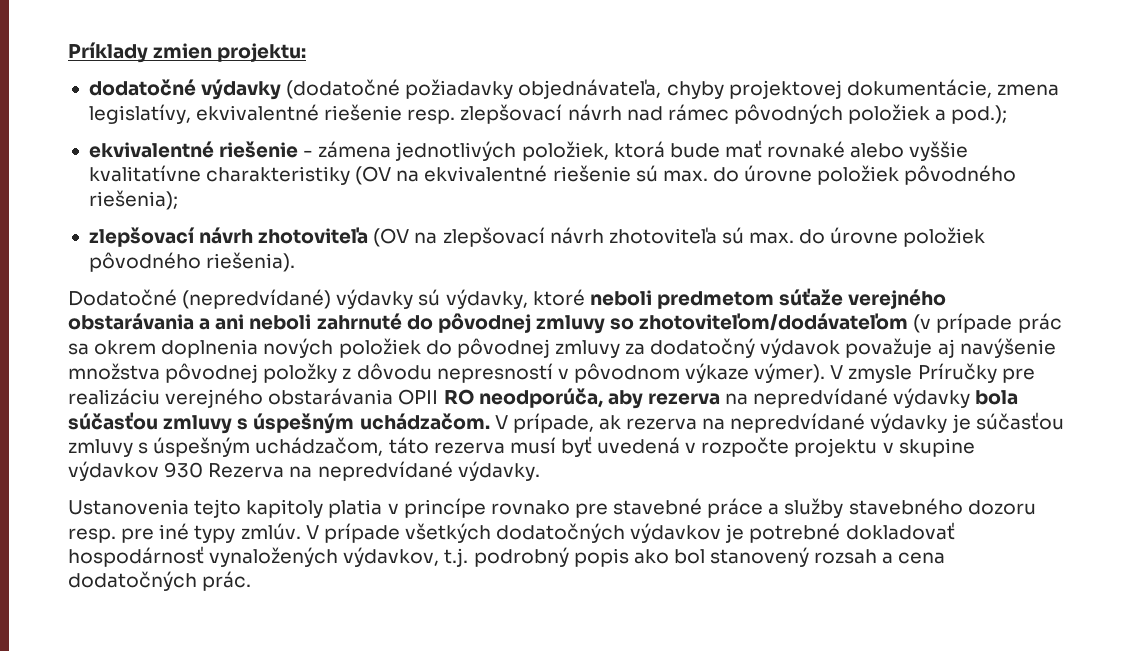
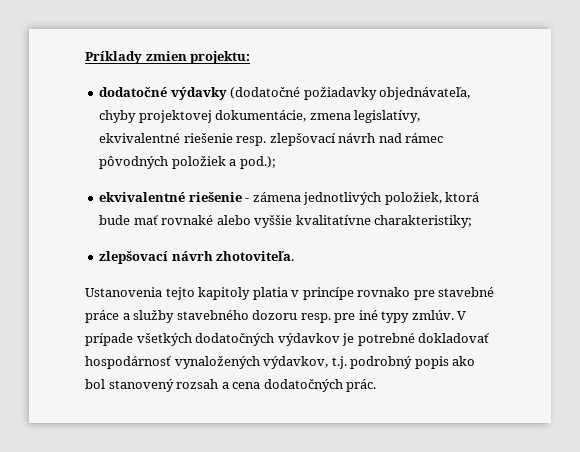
[206,165,1017,185] [88,190,178,210] [88,227,986,247] [88,252,296,272] [68,288,947,309] [68,313,1062,334] [68,338,1056,358] [68,363,1035,383] [68,388,1019,409] [68,412,1064,434] [68,436,975,457] [68,461,540,481] charakteristiky (OV na ekvivalentné riešenie sú max. do úrovne položiek pôvodného riešenia); // zlepšovací návrh zhotoviteľa (OV na zlepšovací návrh zhotoviteľa sú max. do úrovne položiek pôvodného riešenia). // Dodatočné (nepredvídané) výdavky sú výdavky, ktoré neboli predmetom súťaže verejného obstarávania a ani neboli zahrnuté do pôvodnej zmluvy so zhotoviteľom/dodávateľom (v prípade prác sa okrem doplnenia nových položiek do pôvodnej zmluvy za dodatočný výdavok považuje aj navýšenie množstva pôvodnej položky z dôvodu nepresností v pôvodnom výkaze výmer). V zmysle Príručky pre realizáciu verejného obstarávania OPII RO neodporúča, aby rezerva na nepredvídané výdavky bola súčasťou zmluvy s úspešným uchádzačom. V prípade, ak rezerva na nepredvídané výdavky je súčasťou zmluvy s úspešným uchádzačom, táto rezerva musí byť uvedená v rozpočte projektu v skupine výdavkov 930 Rezerva na nepredvídané výdavky. -> [374,215,473,228] [99,251,295,264] charakteristiky; // zlepšovací návrh zhotoviteľa.

